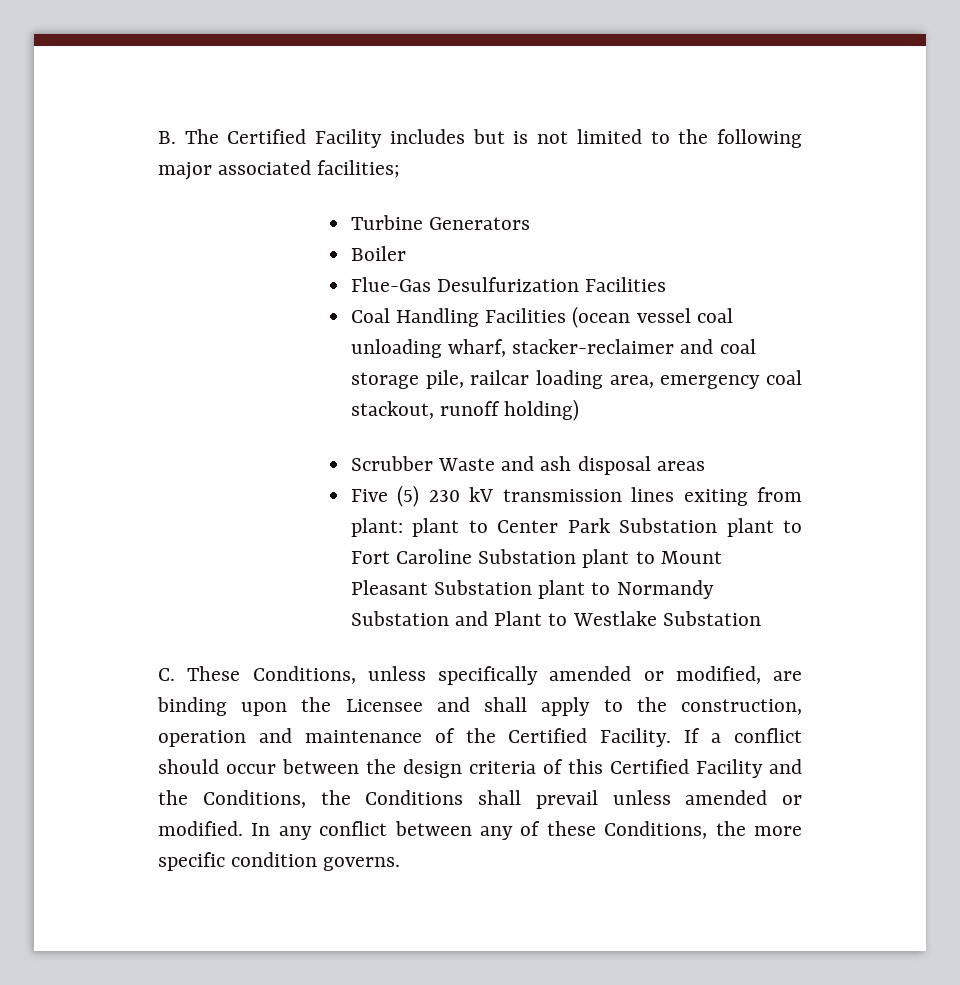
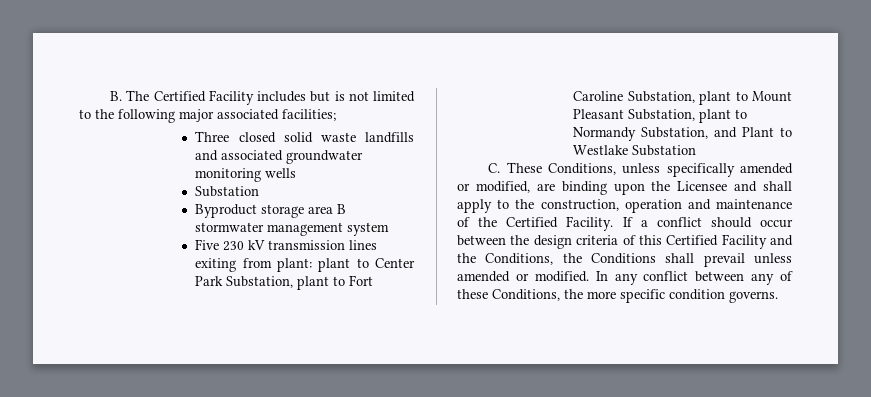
[350,215,531,230] [350,246,406,261] [350,277,667,292] [350,306,733,328] [350,339,756,358] [350,370,802,389] [350,399,580,421] [350,456,705,475] Turbine Generators // Boiler // Flue-Gas Desulfurization Facilities // Coal Handling Facilities (ocean vessel coal unloading wharf, stacker-reclaimer and coal storage pile, railcar loading area, emergency coal stackout, runoff holding) // Scrubber Waste and ash disposal areas -> [195,131,414,143] [195,150,364,164] [195,168,297,182] [195,186,260,197] [195,204,347,218] [195,222,390,236] Three closed solid waste landfills and associated groundwater monitoring wells // Substation // Byproduct storage area B stormwater management system
[397,485,420,507] (5) -> (220, 244) none
[619,518,718,533] Substation -> [226,276,294,288] Substation,
[478,549,577,564] Substation -> [627,91,695,103] Substation,
[434,580,533,595] Substation -> [628,109,696,121] Substation,
[350,611,449,626] Substation -> [641,127,709,139] Substation,

